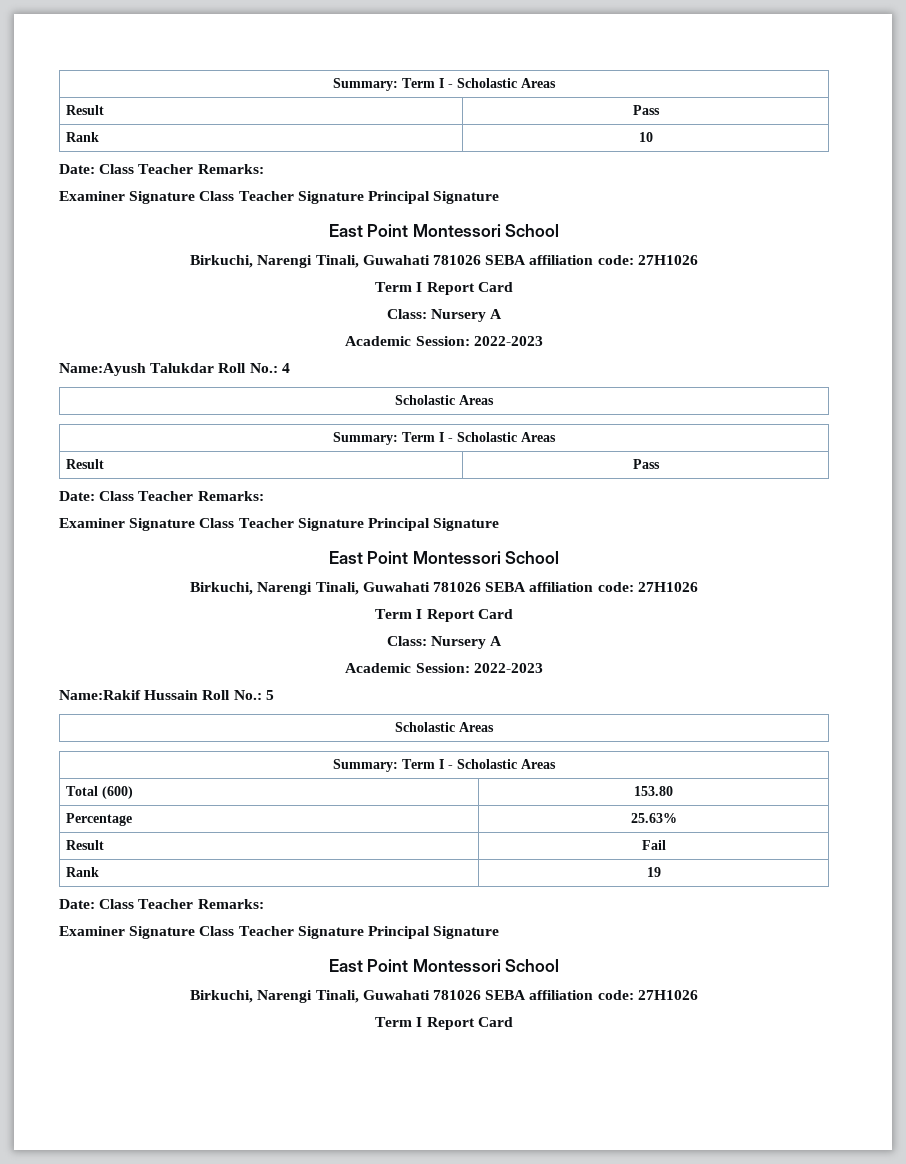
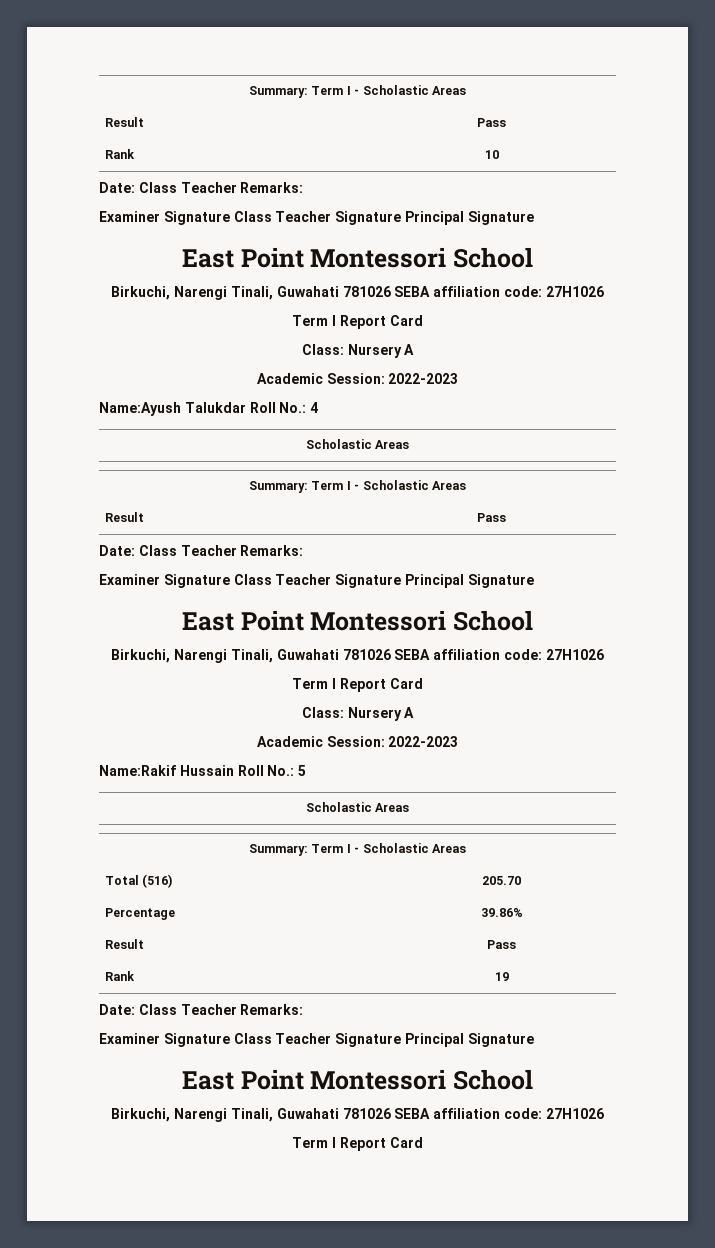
[102,786,134,799] [634,786,673,796] (600) | 153.80 -> [142,874,173,888] [482,876,521,885] (516) | 205.70
[630,813,677,823] [66,840,105,850] [641,840,666,850] 25.63% // Result | Fail -> [480,908,523,917] [105,939,145,949] [487,940,516,949] 39.86% // Result | Pass

